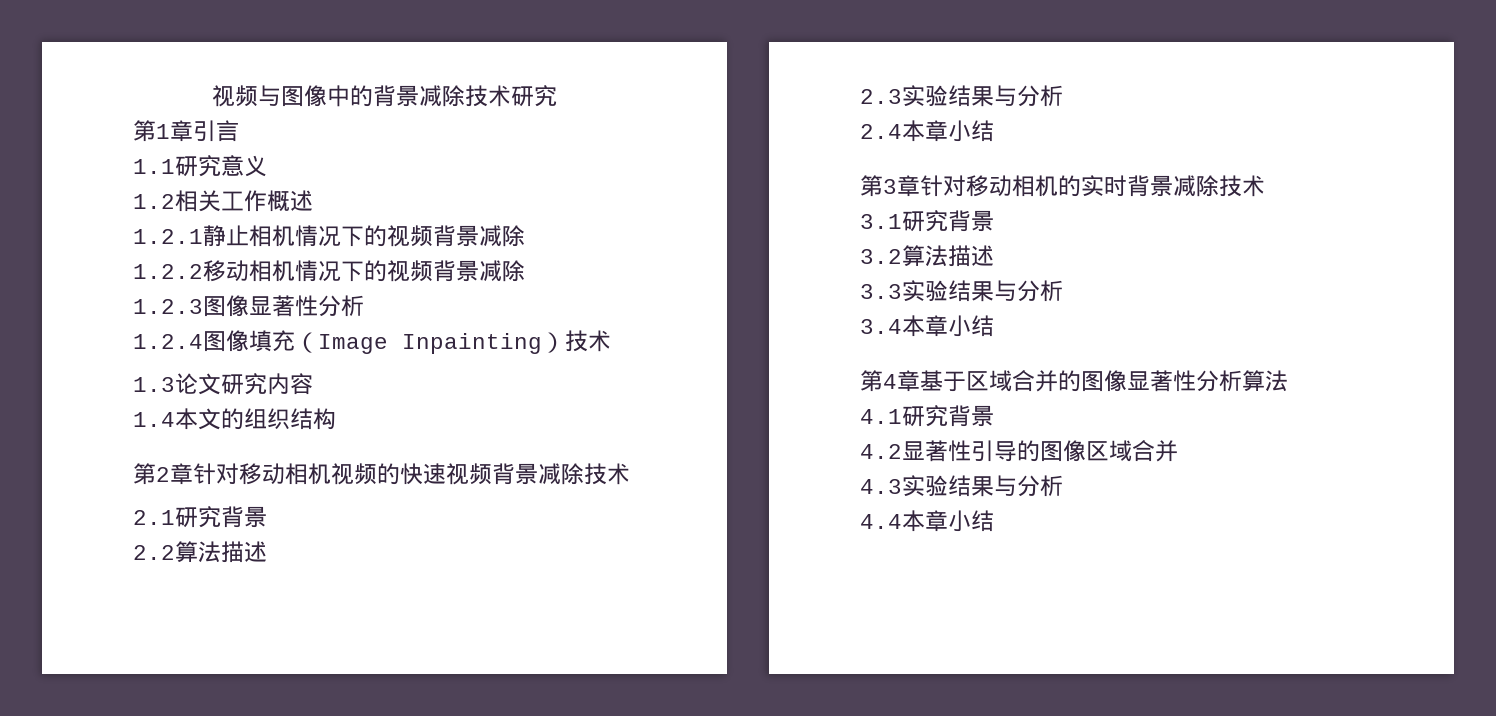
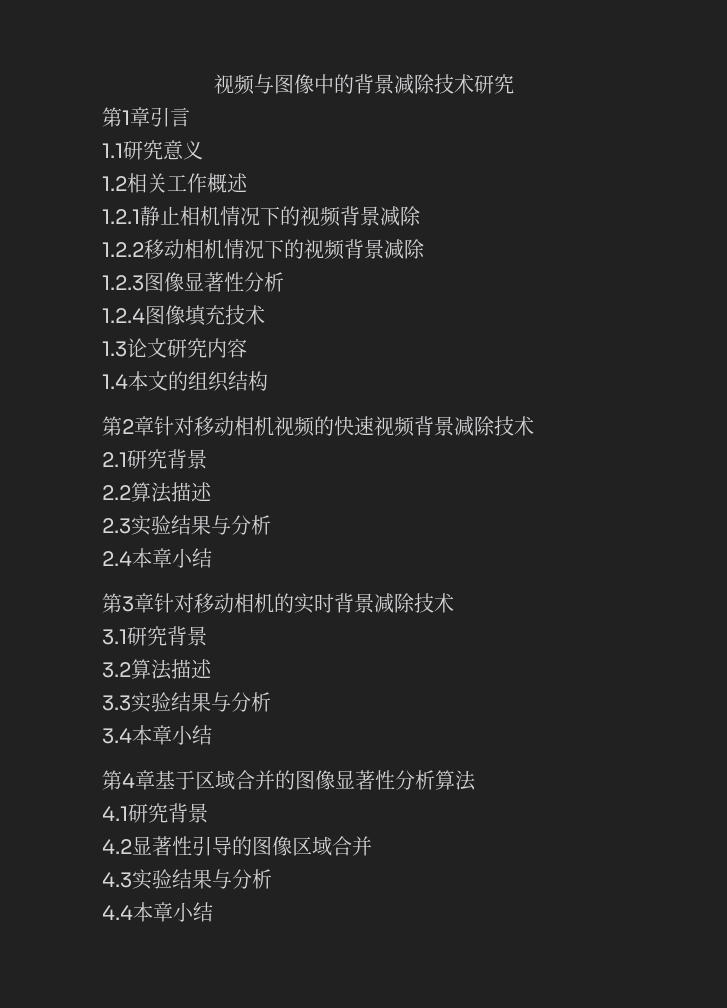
[295,332,565,354] （Image Inpainting） -> (225, 315) none

